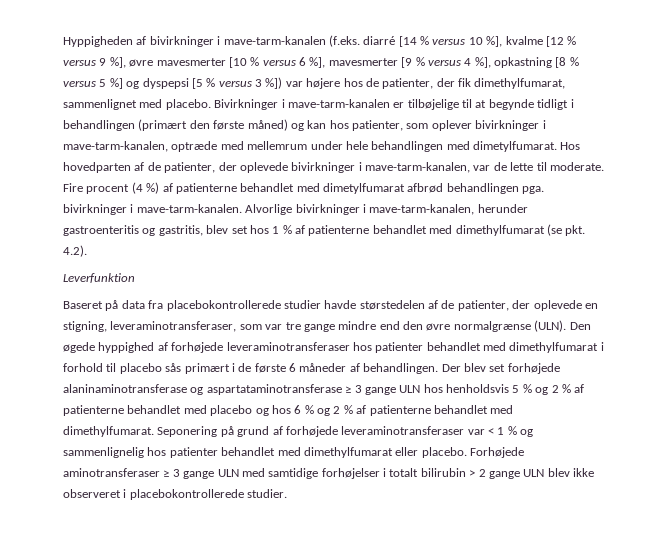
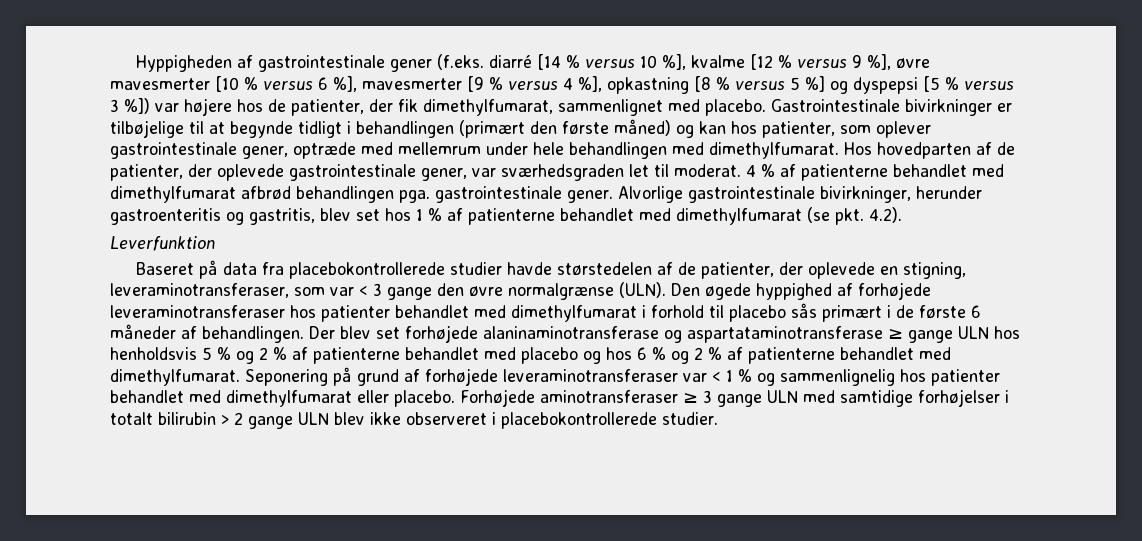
[149,36,326,47] bivirkninger i mave-tarm-kanalen -> [257,55,432,72] gastrointestinale gener
[214,99,390,110] Bivirkninger i mave-tarm-kanalen -> [771,99,992,116] Gastrointestinale bivirkninger
[475,120,546,131] [63,141,168,152] bivirkninger i mave-tarm-kanalen, -> [110,142,288,159] gastrointestinale gener,
[473,141,557,152] dimetylfumarat. -> [709,142,839,159] dimethylfumarat.
[291,162,604,173] [63,182,405,194] bivirkninger i mave-tarm-kanalen, var de lette til moderate. Fire procent (4 %) af patienterne behandlet med dimetylfumarat -> [289,164,1004,181] [110,186,236,203] gastrointestinale gener, var sværhedsgraden let til moderat. 4 % af patienterne behandlet med dimethylfumarat
[63,204,475,215] bivirkninger i mave-tarm-kanalen. Alvorlige bivirkninger i mave-tarm-kanalen, -> [435,186,911,203] gastrointestinale gener. Alvorlige gastrointestinale bivirkninger,
[285,321,400,332] tre gange mindre end -> [359,283,432,300] < 3 gange
[354,385,362,393] 3 -> (903, 334) none

